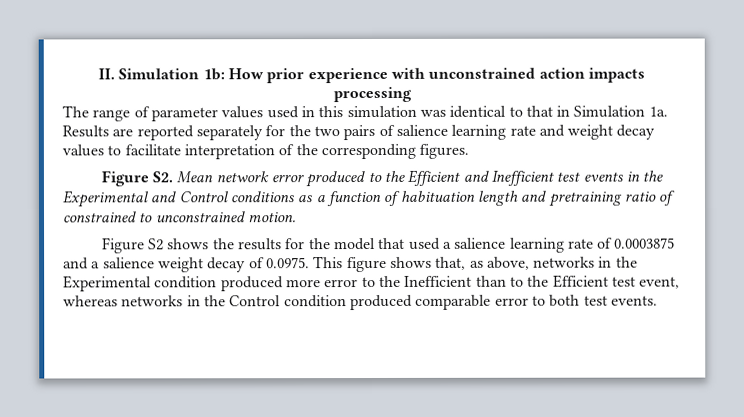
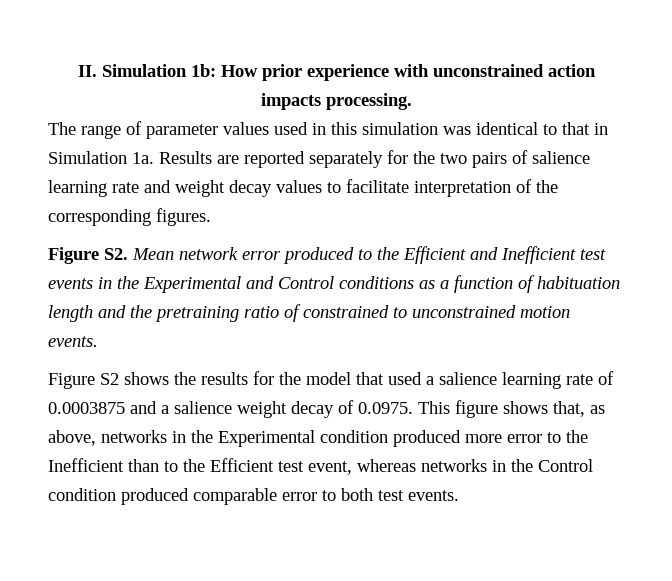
[332,86,412,103] processing -> [325,93,412,110] processing.
(547, 196) none -> [130,305,152,318] the
[247,212,297,223] motion. -> [520,306,570,318] [48,336,98,347] motion events.

